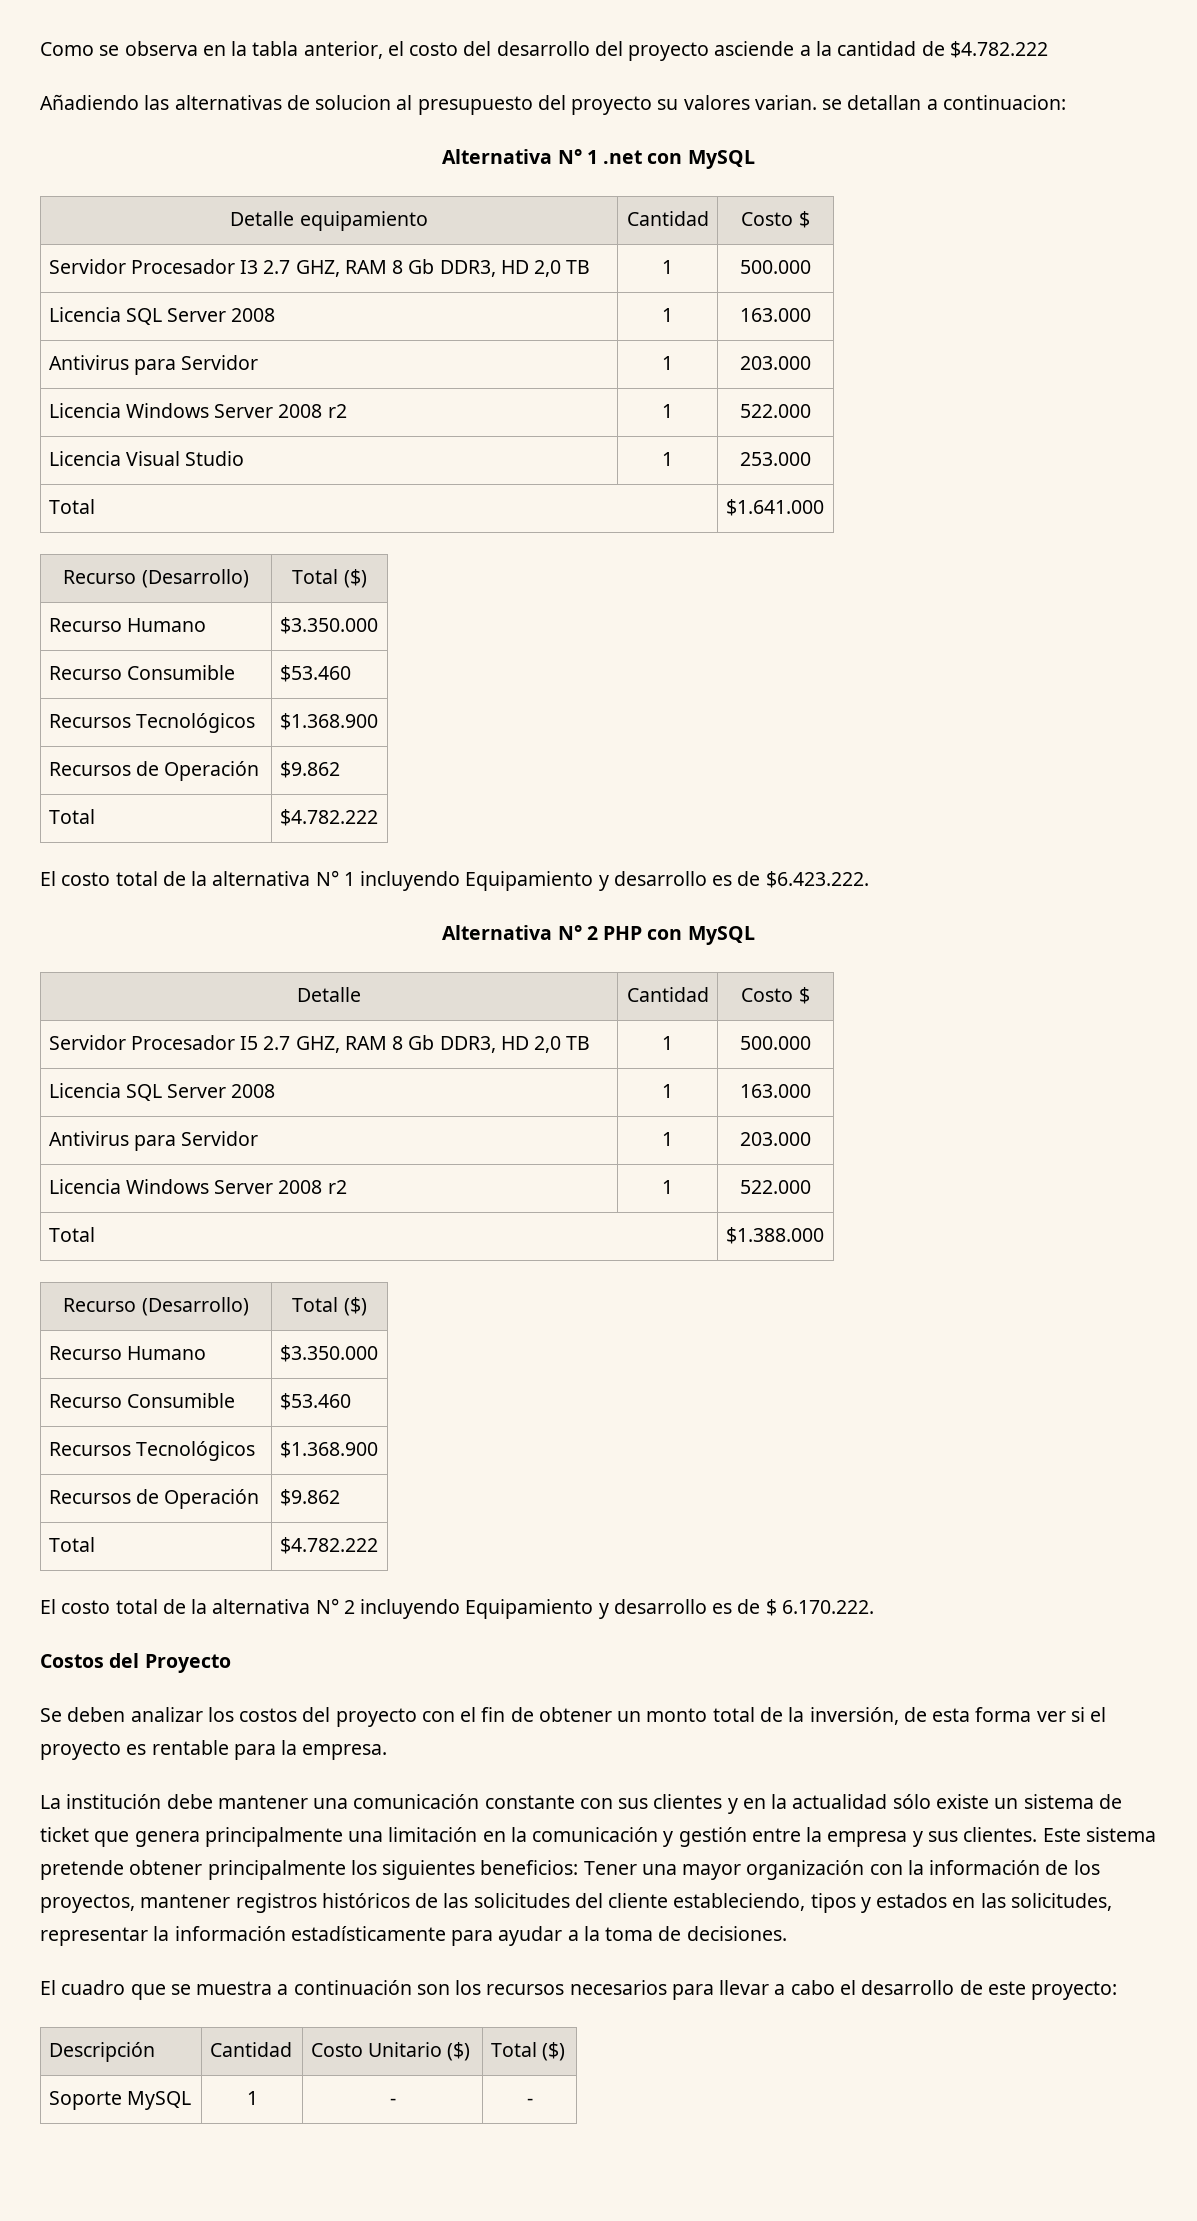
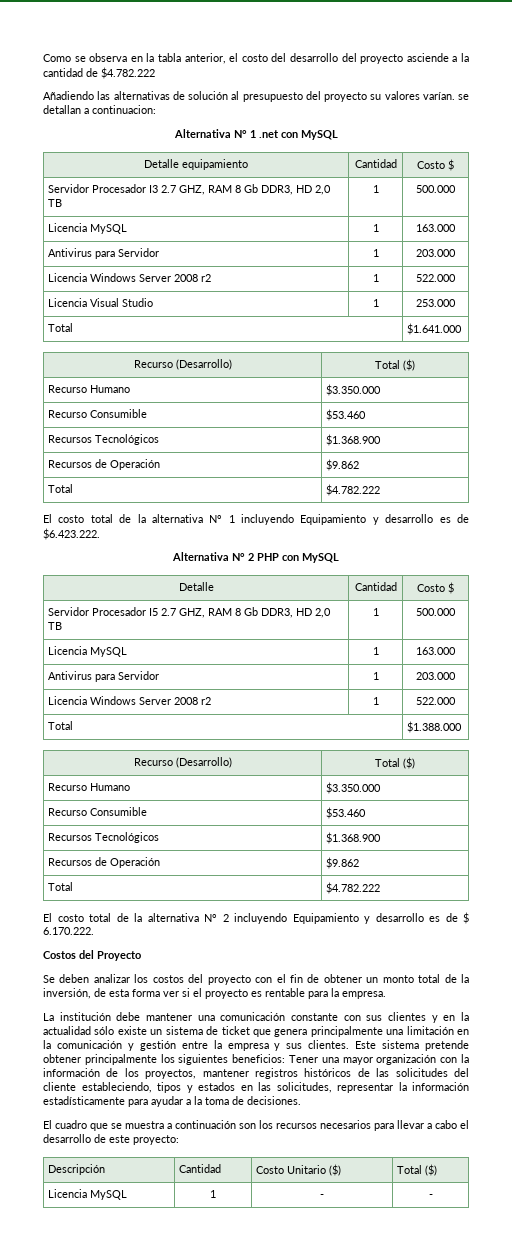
[315,95,392,110] solucion -> [188,91,228,100] solución
[754,95,817,110] varian. -> [422,92,455,100] varían.
[125,308,276,325] SQL Server 2008 -> [90,224,128,234] MySQL
[125,1084,276,1101] SQL Server 2008 -> [90,647,128,657] MySQL
[48,2091,122,2110] Soporte -> [48,1189,88,1198] Licencia

